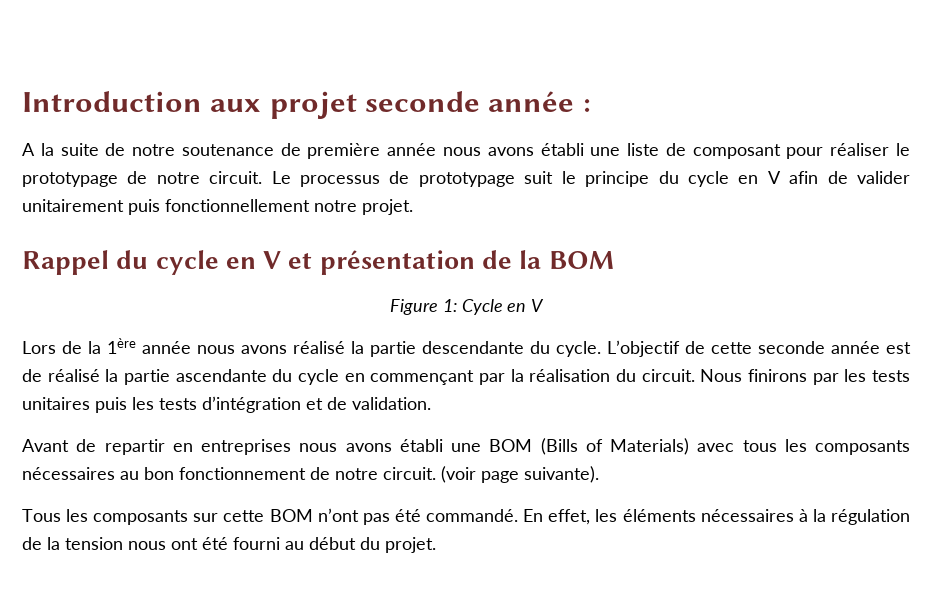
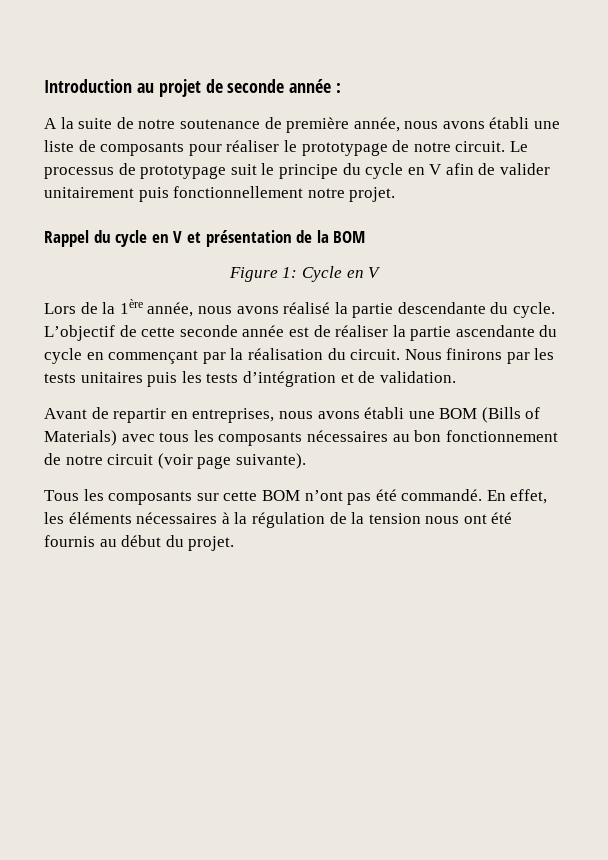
[210,91,357,119] aux projet -> [136,79,223,97] au projet de
[387,143,437,156] année -> [353,117,400,132] année,
[692,144,781,159] composant -> [100,142,185,156] composants
[142,341,191,354] année -> [147,302,194,317] année,
[47,369,100,382] réalisé -> [335,325,389,337] réaliser
[201,439,291,455] entreprises -> [192,408,275,423] entreprises,
[383,467,436,480] circuit. -> [107,454,154,465] circuit
[233,537,280,550] fourni -> [44,535,95,547] fournis

